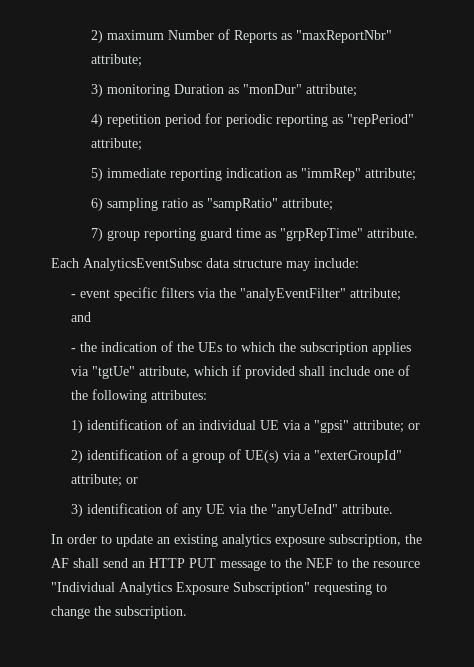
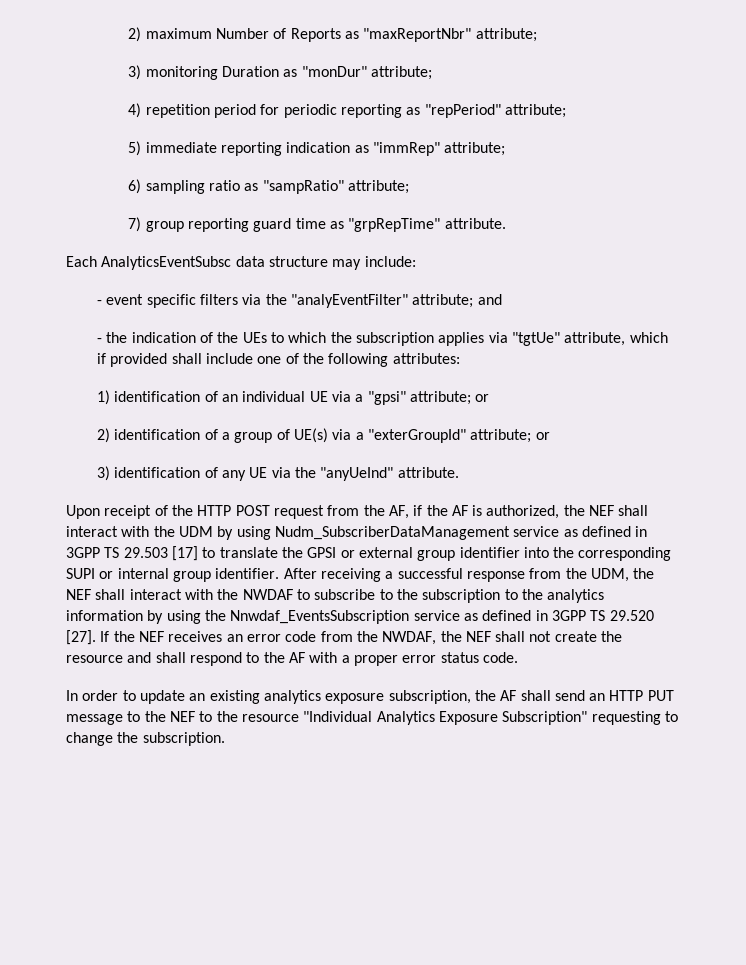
(394, 509) none -> [66,505,649,519] [66,526,648,540] [66,546,672,561] [66,568,655,582] [66,589,605,603] [66,610,654,624] [66,630,623,645] [66,652,518,666] // Upon receipt of the HTTP POST request from the AF, if the AF is authorized, the NEF shall interact with the UDM by using Nudm_SubscriberDataManagement service as defined in 3GPP TS 29.503 [17] to translate the GPSI or external group identifier into the corresponding SUPI or internal group identifier. After receiving a successful response from the UDM, the NEF shall interact with the NWDAF to subscribe to the subscription to the analytics information by using the Nnwdaf_EventsSubscription service as defined in 3GPP TS 29.520 [27]. If the NEF receives an error code from the NWDAF, the NEF shall not create the resource and shall respond to the AF with a proper error status code.

